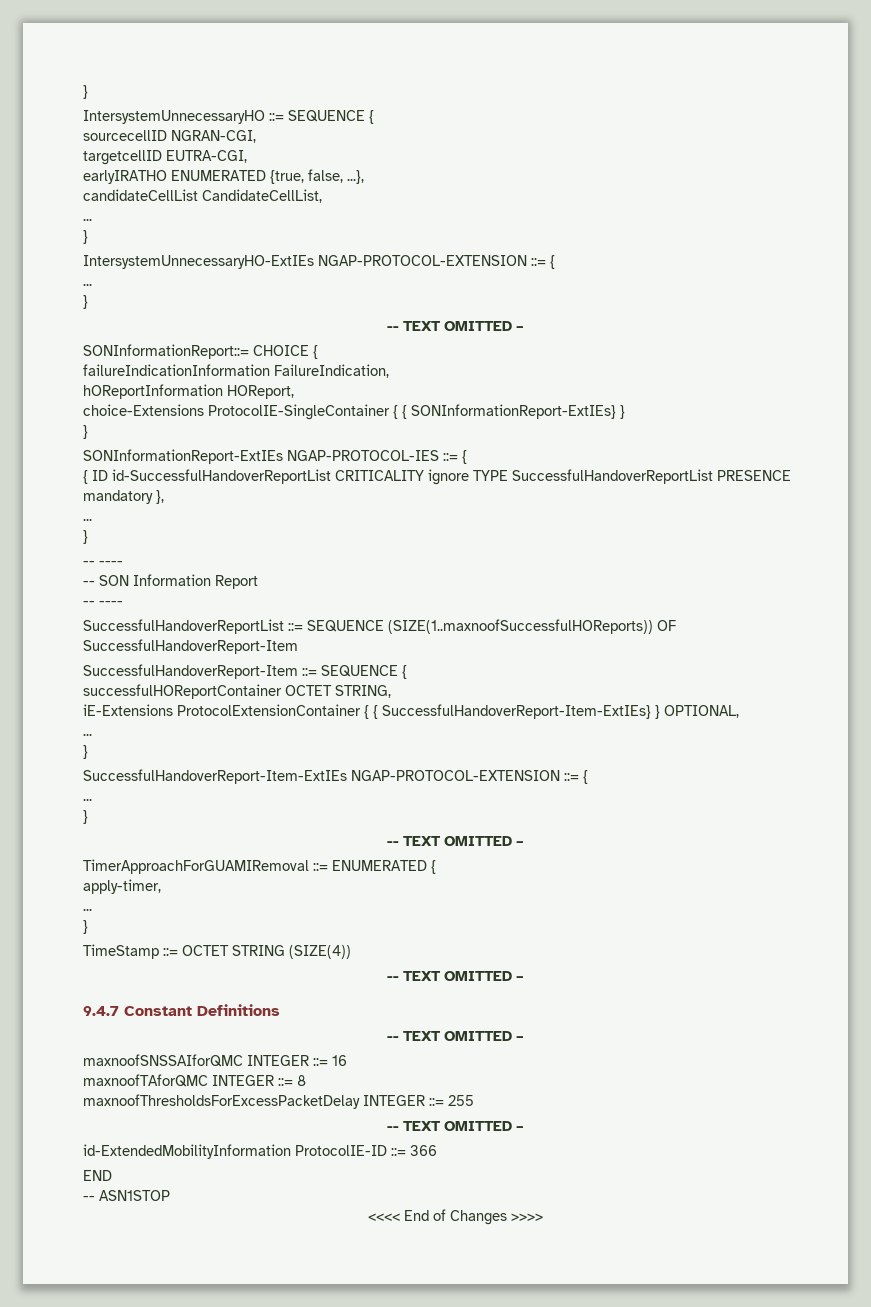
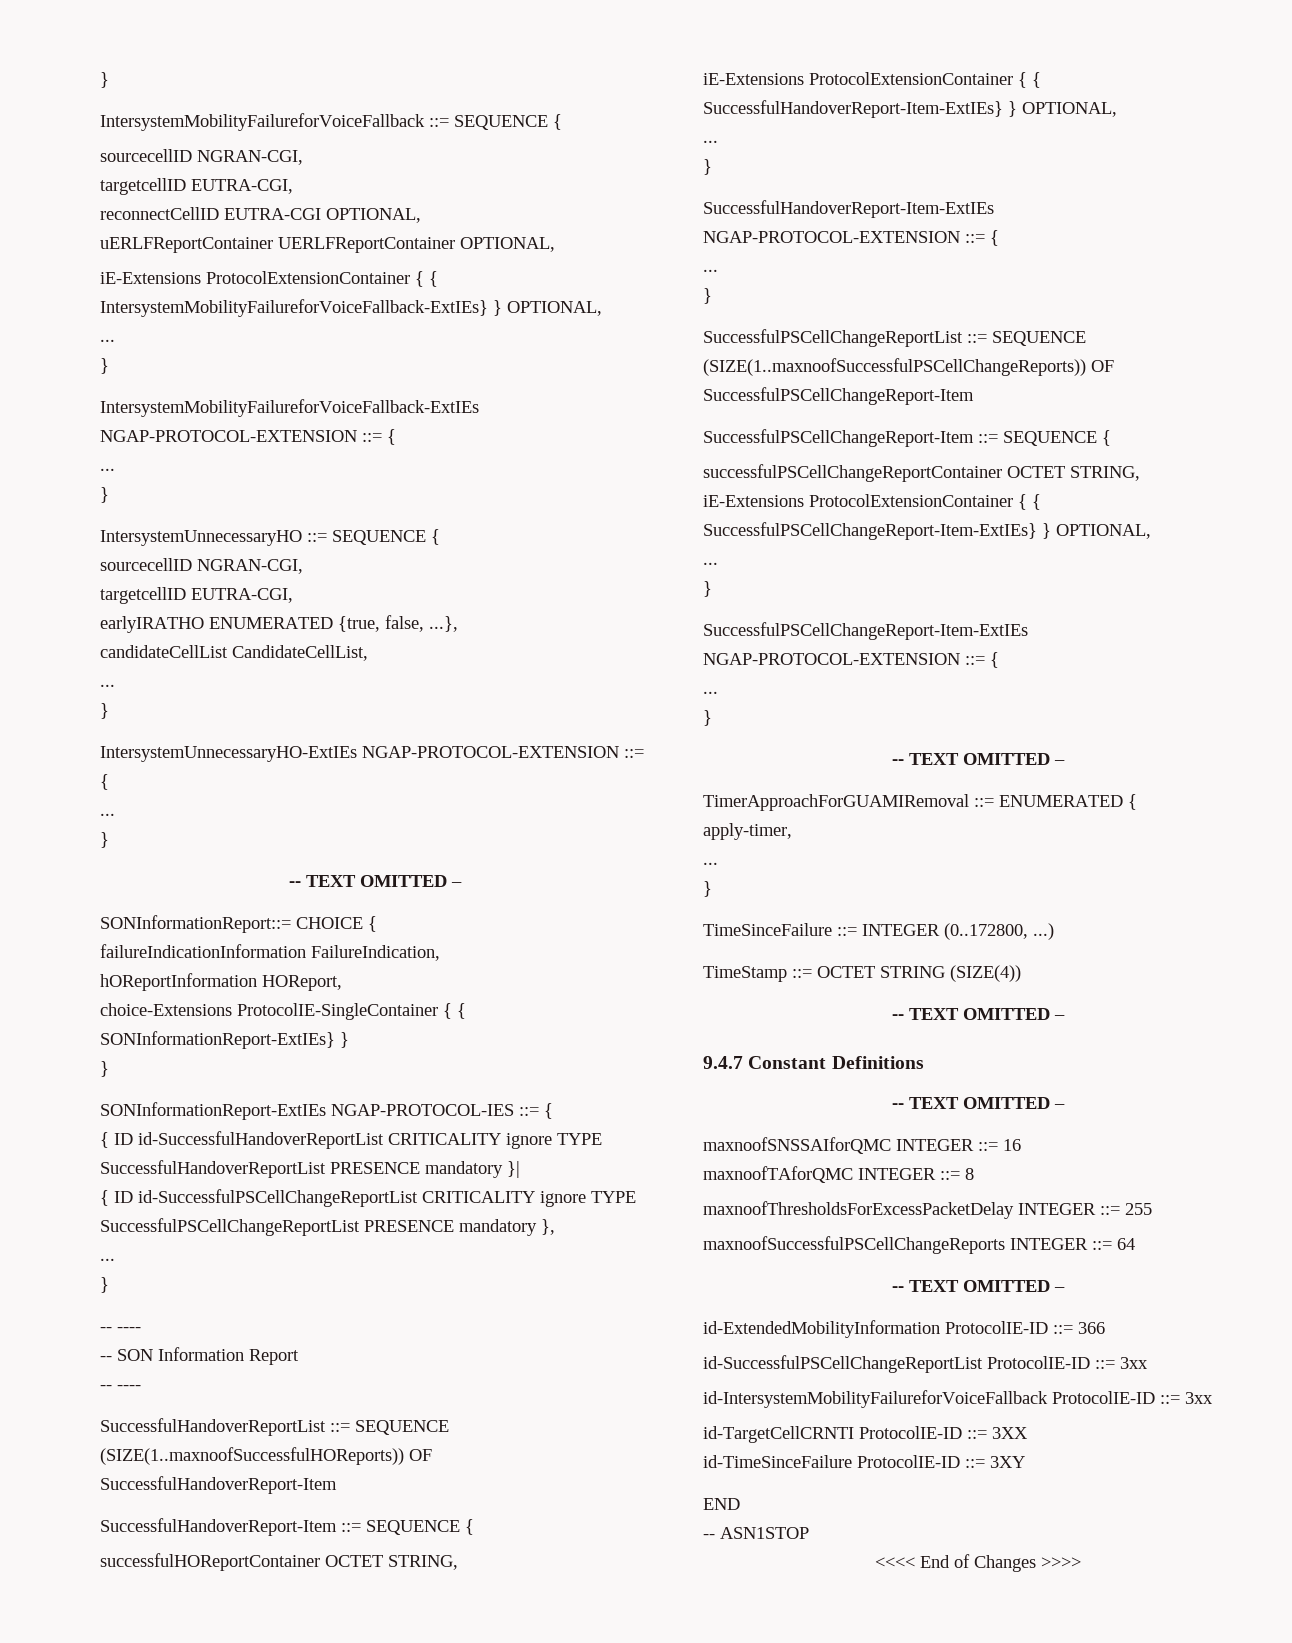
[83,85,88,99] } -> [100,72,109,88] [100,113,562,131] [100,149,303,165] [100,178,293,195] [100,207,421,223] [100,237,555,253] [100,271,438,287] [100,299,602,317] [100,339,115,342] [100,358,109,374] [100,399,479,417] [100,429,396,445] [100,468,115,471] [100,487,109,503] } // IntersystemMobilityFailureforVoiceFallback ::= SEQUENCE { // sourcecellID NGRAN-CGI, // targetcellID EUTRA-CGI, // reconnectCellID EUTRA-CGI OPTIONAL, // uERLFReportContainer UERLFReportContainer OPTIONAL, // iE-Extensions ProtocolExtensionContainer { { IntersystemMobilityFailureforVoiceFallback-ExtIEs} } OPTIONAL, // ... // } // IntersystemMobilityFailureforVoiceFallback-ExtIEs NGAP-PROTOCOL-EXTENSION ::= { // ... // }
(153, 497) none -> [507,1161,520,1178] [100,1189,636,1207] [100,1218,537,1236] }| // { ID id-SuccessfulPSCellChangeReportList CRITICALITY ignore TYPE SuccessfulPSCellChangeReportList PRESENCE mandatory
(88, 817) none -> [703,329,1086,347] [703,358,1114,376] [703,387,974,405] [703,429,1111,447] [703,464,1140,482] [703,494,1041,510] [703,522,1151,540] [703,562,718,565] [703,581,712,597] [703,622,1028,640] [703,652,999,668] [703,691,718,694] [703,710,712,726] // SuccessfulPSCellChangeReportList ::= SEQUENCE (SIZE(1..maxnoofSuccessfulPSCellChangeReports)) OF SuccessfulPSCellChangeReport-Item // SuccessfulPSCellChangeReport-Item ::= SEQUENCE { // successfulPSCellChangeReportContainer OCTET STRING, // iE-Extensions ProtocolExtensionContainer { { SuccessfulPSCellChangeReport-Item-ExtIEs} } OPTIONAL, // ... // } // SuccessfulPSCellChangeReport-Item-ExtIEs NGAP-PROTOCOL-EXTENSION ::= { // ... // }
(88, 927) none -> [703,923,1054,940] // TimeSinceFailure ::= INTEGER (0..172800, ...)
(474, 1100) none -> [703,1236,1135,1254] // maxnoofSuccessfulPSCellChangeReports INTEGER ::= 64
(437, 1150) none -> [703,1355,1148,1373] [703,1390,1213,1408] [703,1426,1028,1443] [703,1455,1025,1468] // id-SuccessfulPSCellChangeReportList ProtocolIE-ID ::= 3xx // id-IntersystemMobilityFailureforVoiceFallback ProtocolIE-ID ::= 3xx // id-TargetCellCRNTI ProtocolIE-ID ::= 3XX // id-TimeSinceFailure ProtocolIE-ID ::= 3XY

